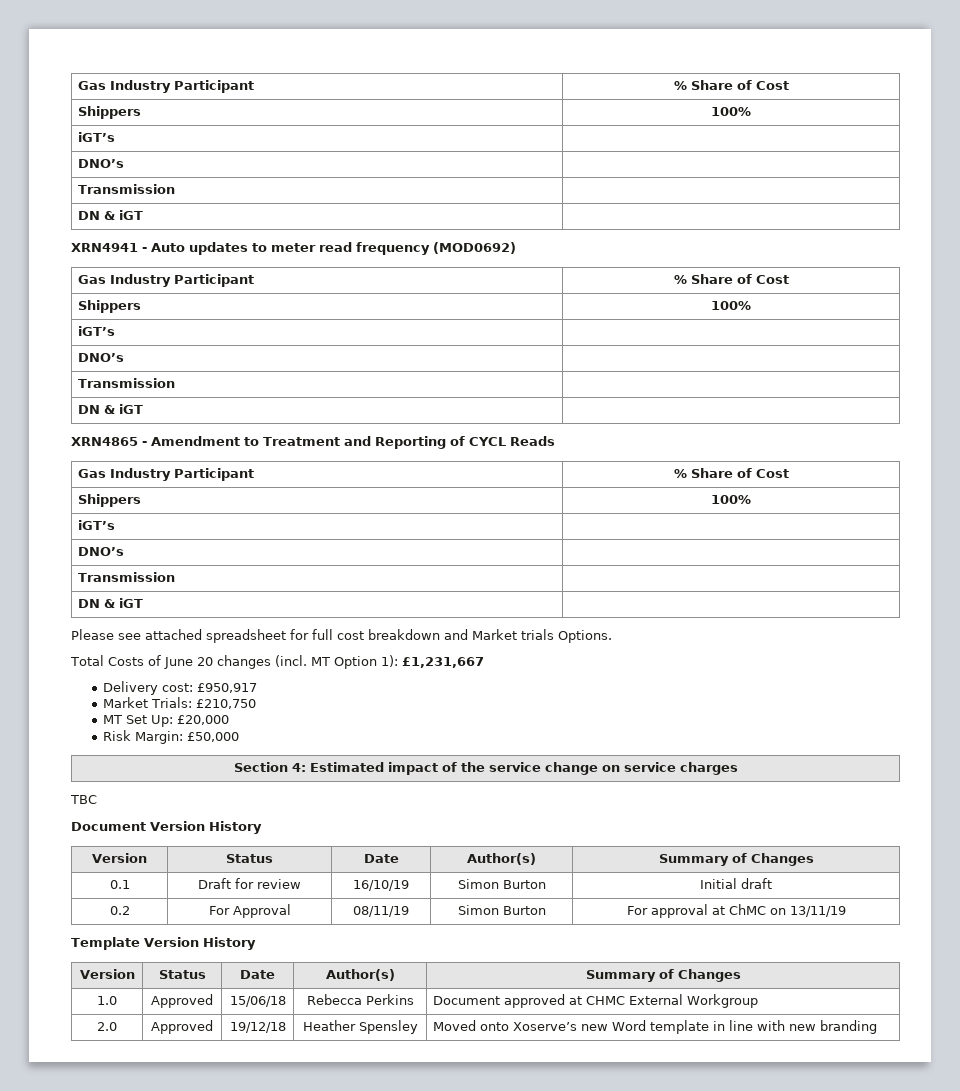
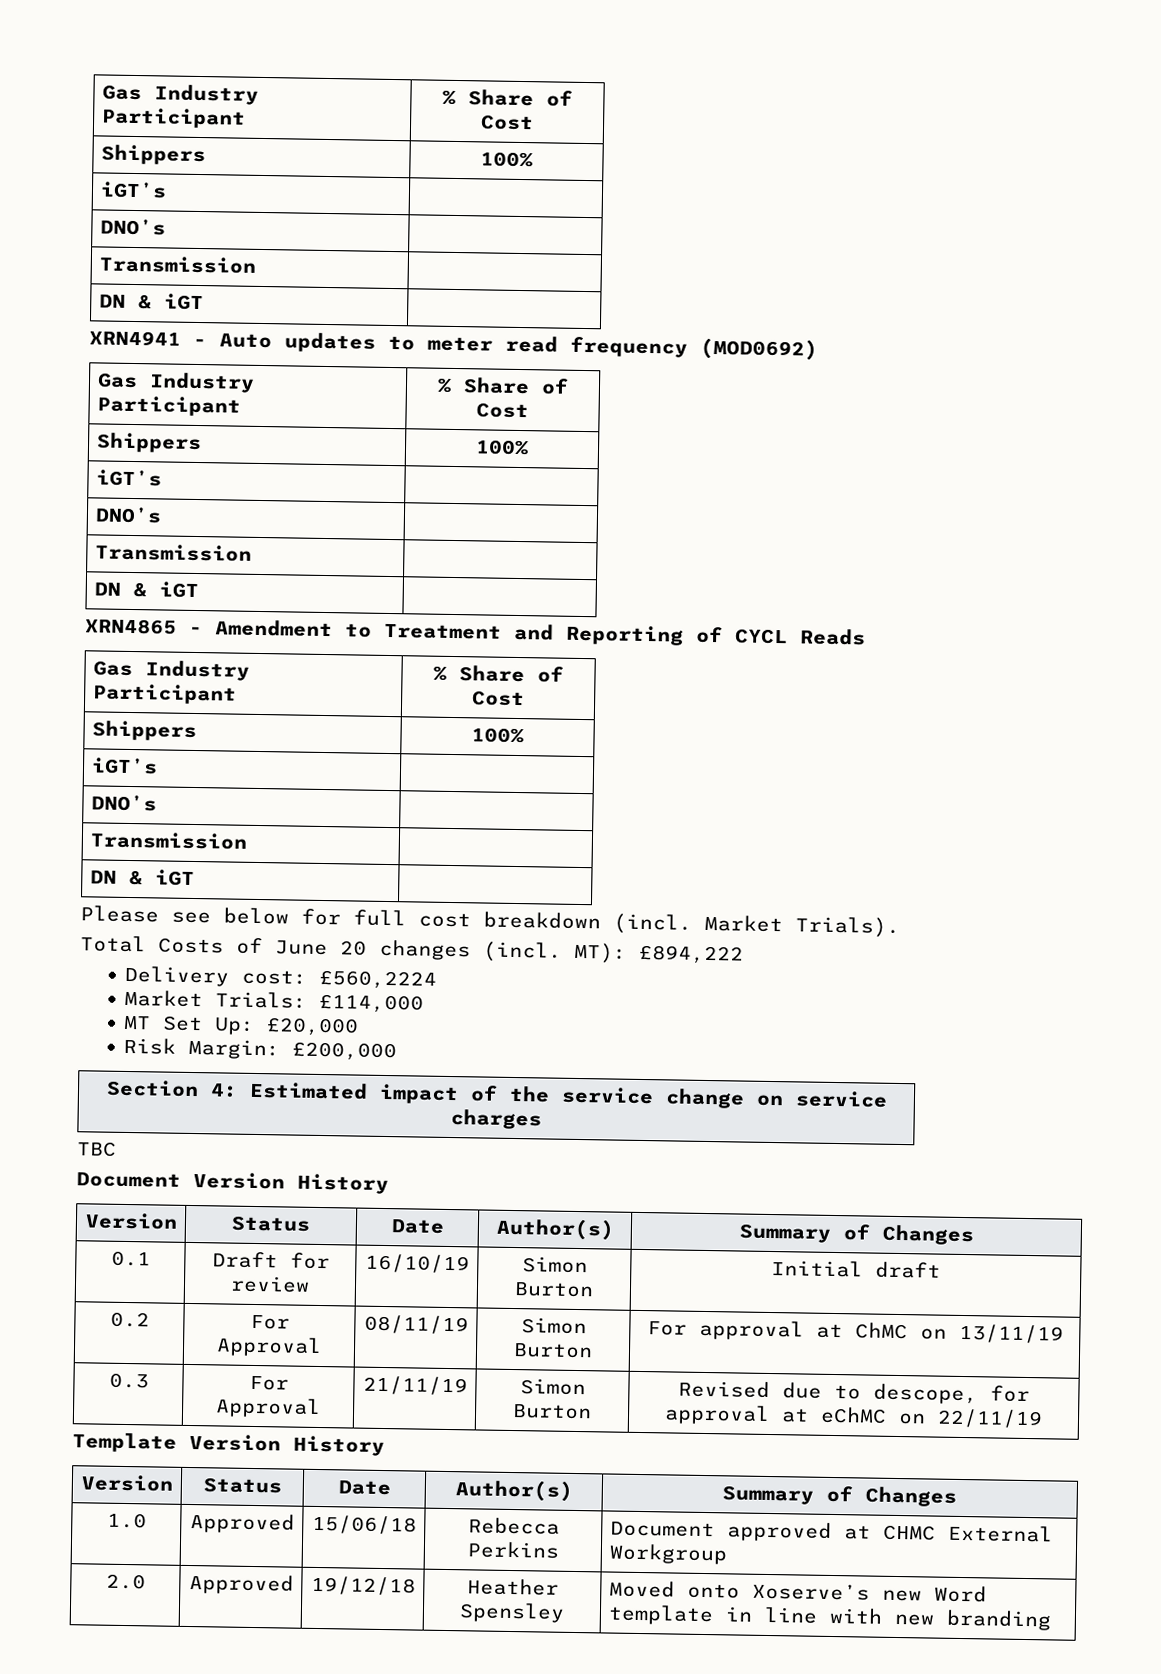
[145,629,286,643] attached spreadsheet -> [223,907,289,925] below
[444,629,612,643] and Market trials Options. -> [613,913,900,938] (incl. Market Trials).
[310,655,484,669] MT Option 1): £1,231,667 -> [574,942,744,965] MT): £894,222
[197,683,258,693] £950,917 -> [319,969,438,990] £560,2224
[196,699,257,709] £210,750 -> [319,993,425,1014] £114,000
[187,732,240,742] £50,000 -> [292,1041,398,1062] £200,000
(846, 911) none -> [108,1372,149,1389] [248,1375,289,1391] [215,1397,321,1419] [362,1375,468,1396] [519,1378,586,1396] [512,1404,592,1420] [678,1380,1030,1405] [664,1404,1043,1429] // 0.3 | For Approval | 21/11/19 | Simon Burton | Revised due to descope, for approval at eChMC on 22/11/19

